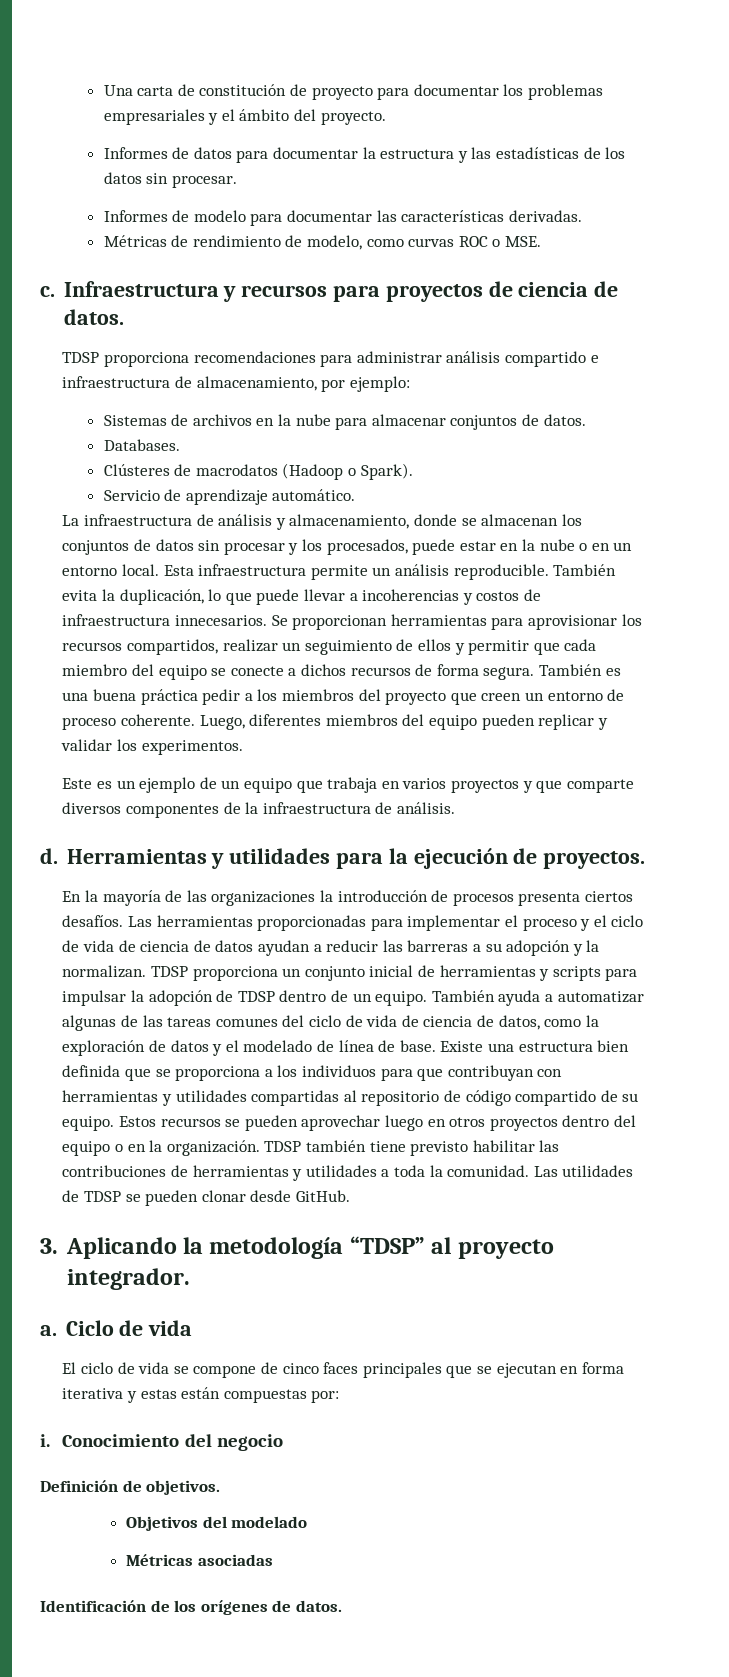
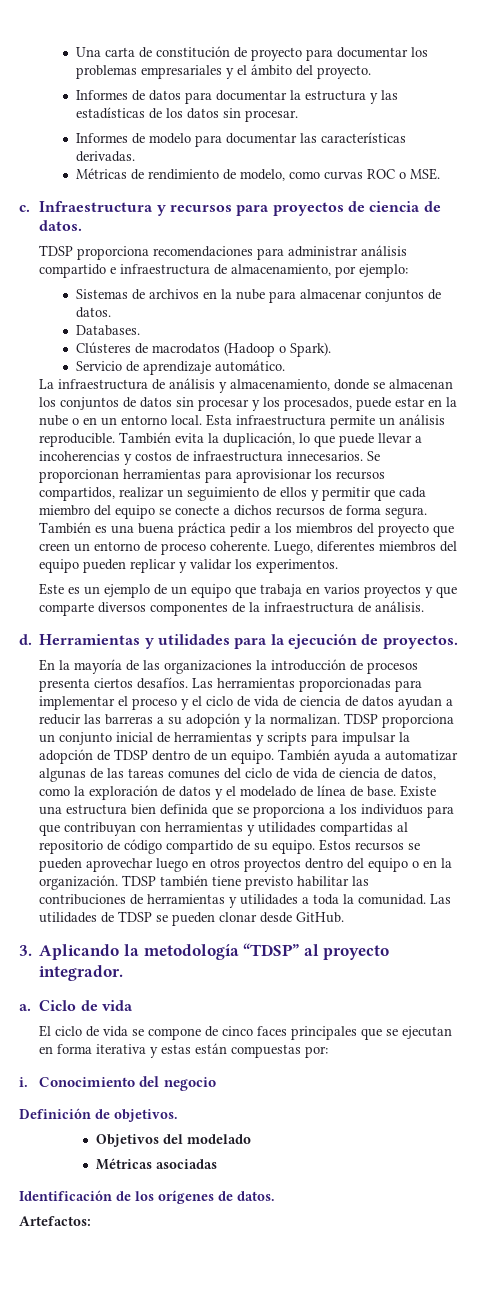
(342, 1606) none -> [19,1216,91,1226] // Artefactos:

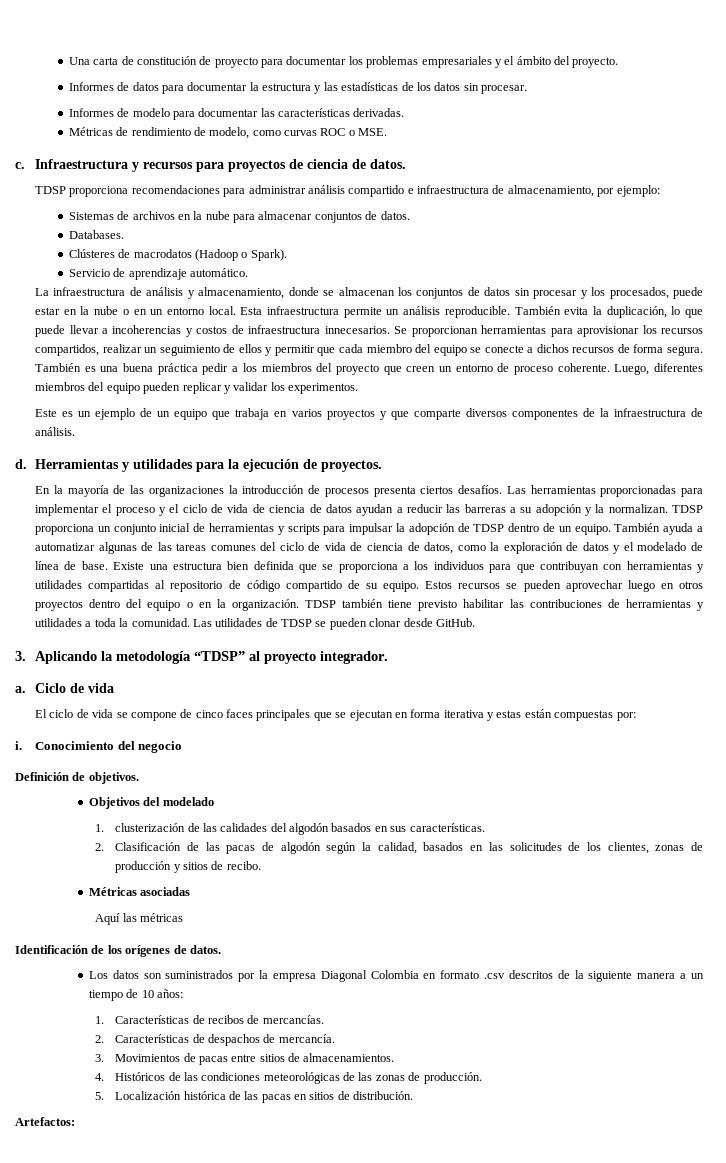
(252, 1139) none -> [95,823,485,835] [95,842,703,854] [115,861,261,873] // 1. clusterización de las calidades del algodón basados en sus características. // 2. Clasificación de las pacas de algodón según la calidad, basados en las solicitudes de los clientes, zonas de producción y sitios de recibo.
(218, 1164) none -> [95,913,183,925] // Aquí las métricas
(275, 1196) none -> [88,970,705,982] [88,989,183,1001] [95,1015,324,1024] [95,1034,335,1046] [95,1053,395,1065] [95,1072,482,1084] [95,1091,414,1103] // Los datos son suministrados por la empresa Diagonal Colombia en formato .csv descritos de la siguiente manera a un tiempo de 10 años: // 1. Características de recibos de mercancías. // 2. Características de despachos de mercancía. // 3. Movimientos de pacas entre sitios de almacenamientos. // 4. Históricos de las condiciones meteorológicas de las zonas de producción. // 5. Localización histórica de las pacas en sitios de distribución.

